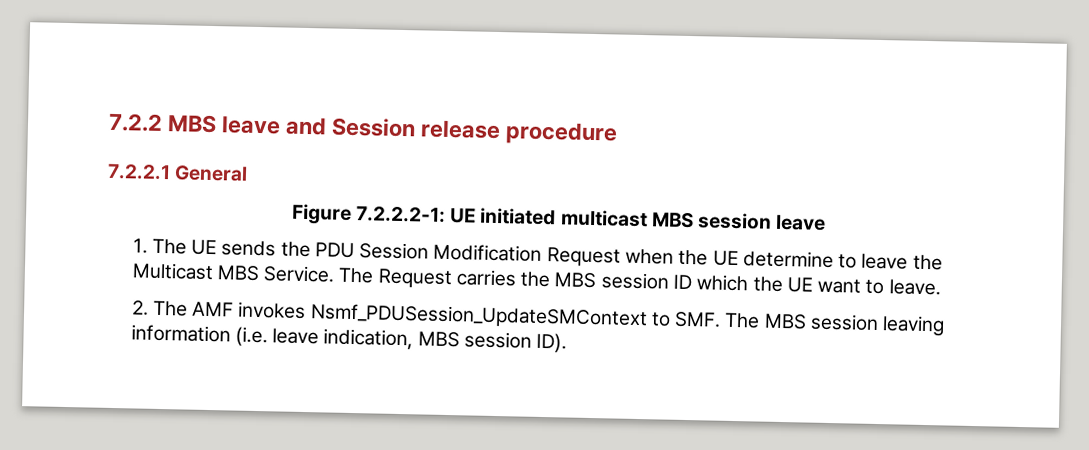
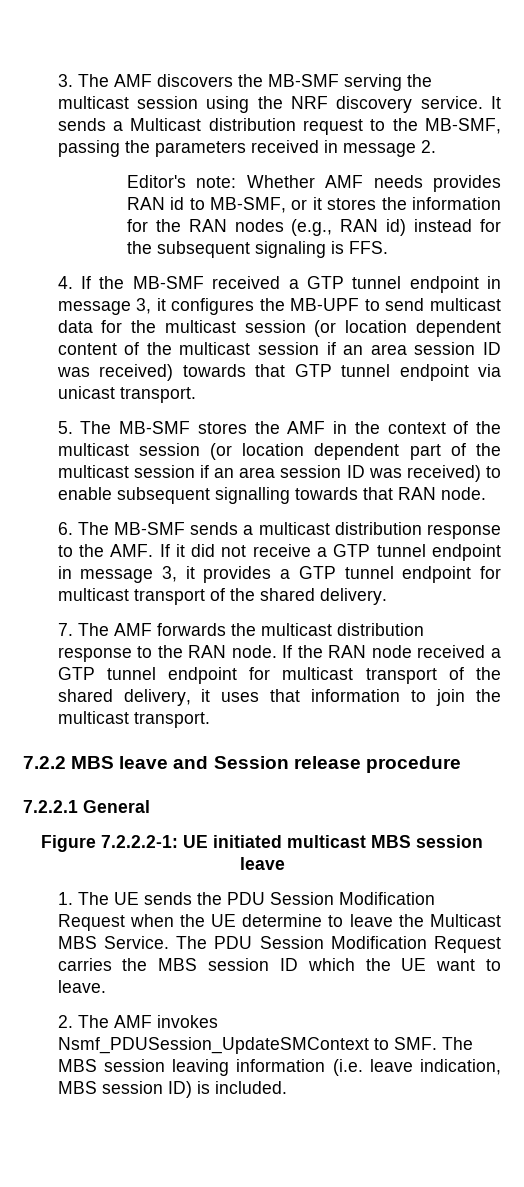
(108, 122) none -> [57,74,432,91] [57,96,501,113] [57,118,501,135] [57,140,436,157] [126,175,502,192] [126,197,502,213] [126,219,502,236] [126,241,388,258] [57,276,502,293] [57,298,502,315] [57,320,502,337] [57,342,502,355] [56,364,502,381] [57,386,196,403] [57,421,502,434] [57,443,502,460] [57,465,501,482] [57,487,486,504] [57,522,501,539] [57,544,501,561] [57,566,501,583] [57,588,387,605] [57,623,424,636] [57,645,501,662] [57,667,502,684] [57,689,502,706] [57,711,210,728] 3. The AMF discovers the MB-SMF serving the multicast session using the NRF discovery service. It sends a Multicast distribution request to the MB-SMF, passing the parameters received in message 2. // Editor's note: Whether AMF needs provides RAN id to MB-SMF, or it stores the information for the RAN nodes (e.g., RAN id) instead for the subsequent signaling is FFS. // 4. If the MB-SMF received a GTP tunnel endpoint in message 3, it configures the MB-UPF to send multicast data for the multicast session (or location dependent content of the multicast session if an area session ID was received) towards that GTP tunnel endpoint via unicast transport. // 5. The MB-SMF stores the AMF in the context of the multicast session (or location dependent part of the multicast session if an area session ID was received) to enable subsequent signalling towards that RAN node. // 6. The MB-SMF sends a multicast distribution response to the AMF. If it did not receive a GTP tunnel endpoint in message 3, it provides a GTP tunnel endpoint for multicast transport of the shared delivery. // 7. The AMF forwards the multicast distribution response to the RAN node. If the RAN node received a GTP tunnel endpoint for multicast transport of the shared delivery, it uses that information to join the multicast transport. //
(375, 275) none -> [214,936,427,949] PDU Session Modification
[536,332,568,353] ID). -> [167,1081,287,1098] ID) is included.

